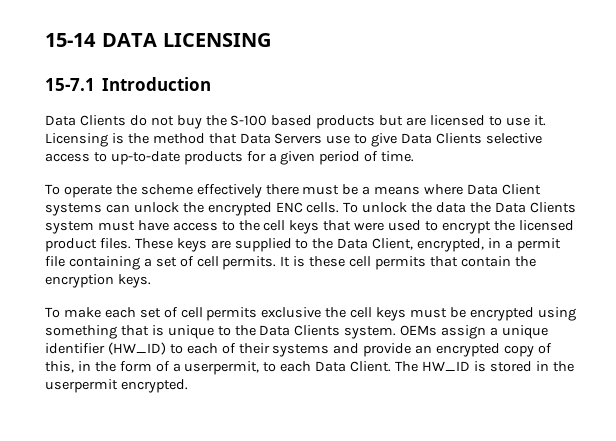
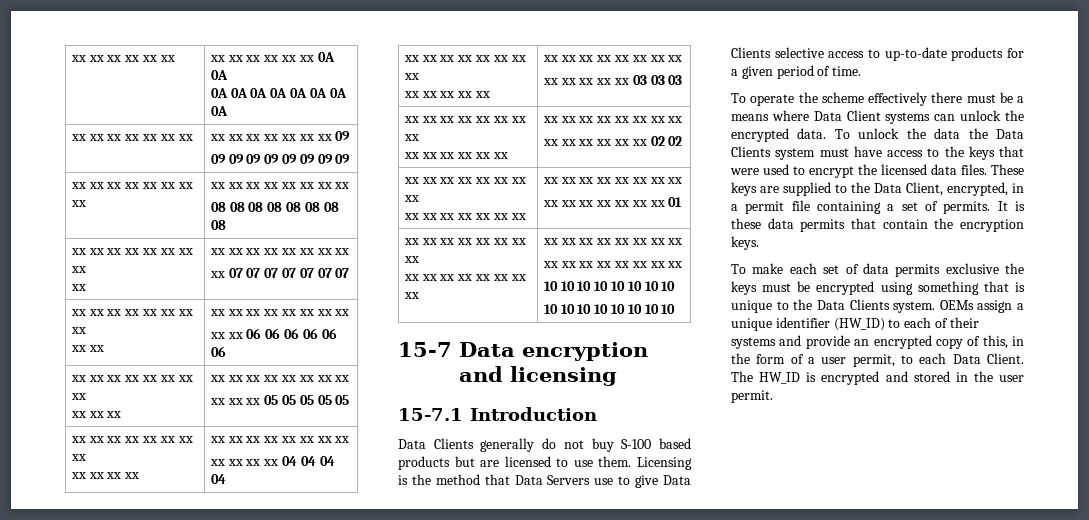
[45,33,271,47] 15-14 DATA LICENSING -> [70,55,175,62] [209,52,335,62] [210,70,228,80] [210,88,347,98] [210,106,228,116] [70,134,193,141] [209,131,351,141] [210,154,351,164] [70,182,193,189] [70,200,86,207] [209,182,350,189] [210,202,339,212] [210,220,226,230] [70,248,193,255] [70,266,86,273] [70,284,86,291] [209,248,350,255] [209,268,350,278] [70,309,193,316] [70,327,86,334] [70,345,104,352] [209,309,350,316] [209,328,337,339] [210,346,226,357] [70,375,193,382] [70,393,86,400] [70,411,122,418] [209,375,350,382] [209,395,350,405] [70,436,193,443] [70,454,86,461] [70,472,140,479] [209,436,350,443] [209,456,335,466] [210,474,226,484] [403,55,526,62] [403,73,419,80] [403,91,490,98] [542,55,683,62] [542,75,683,85] [403,116,526,123] [403,134,419,141] [403,152,508,159] [542,116,683,123] [542,136,683,146] [403,177,526,184] [403,195,419,202] [403,213,526,220] [542,177,683,184] [542,197,683,207] [403,238,526,245] [403,256,419,263] [403,274,526,281] [403,292,419,299] [542,238,683,245] [542,261,683,268] [543,281,676,291] [543,304,676,314] [398,342,648,361] [459,366,617,386] xx xx xx xx xx xx | xx xx xx xx xx xx 0A 0A // 0A 0A 0A 0A 0A 0A 0A 0A // xx xx xx xx xx xx xx | xx xx xx xx xx xx xx 09 // 09 09 09 09 09 09 09 09 // xx xx xx xx xx xx xx xx | xx xx xx xx xx xx xx xx // 08 08 08 08 08 08 08 08 // xx xx xx xx xx xx xx xx // xx | xx xx xx xx xx xx xx xx // xx 07 07 07 07 07 07 07 // xx xx xx xx xx xx xx xx // xx xx | xx xx xx xx xx xx xx xx // xx xx 06 06 06 06 06 06 // xx xx xx xx xx xx xx xx // xx xx xx | xx xx xx xx xx xx xx xx // xx xx xx 05 05 05 05 05 // xx xx xx xx xx xx xx xx // xx xx xx xx | xx xx xx xx xx xx xx xx // xx xx xx xx 04 04 04 04 // xx xx xx xx xx xx xx xx // xx xx xx xx xx | xx xx xx xx xx xx xx xx // xx xx xx xx xx 03 03 03 // xx xx xx xx xx xx xx xx // xx xx xx xx xx xx | xx xx xx xx xx xx xx xx // xx xx xx xx xx xx 02 02 // xx xx xx xx xx xx xx xx // xx xx xx xx xx xx xx | xx xx xx xx xx xx xx xx // xx xx xx xx xx xx xx 01 // xx xx xx xx xx xx xx xx // xx xx xx xx xx xx xx xx | xx xx xx xx xx xx xx xx // xx xx xx xx xx xx xx xx // 10 10 10 10 10 10 10 10 // 10 10 10 10 10 10 10 10 // 15-7 Data encryption and licensing
(126, 120) none -> [480,438,535,452] generally
[205,115,227,126] the -> (614, 445) none
[533,115,546,126] it. -> [598,456,632,467] them.
[275,202,340,213] ENC cells. -> [797,128,827,139] data.
[263,220,286,231] cell -> (964, 151) none
[45,238,97,252] product -> [931,164,957,175] data
[196,256,219,267] cell -> (938, 206) none
[349,256,372,267] cell -> [767,218,794,229] data
[180,307,203,318] cell -> [862,263,889,274] data
[350,307,373,318] cell -> (1024, 268) none
[184,361,260,375] userpermit, -> [821,354,895,367] user permit,
(486, 366) none -> [821,371,908,385] encrypted and
[45,379,188,393] userpermit encrypted. -> [999,375,1024,382] [731,390,773,403] user permit.

